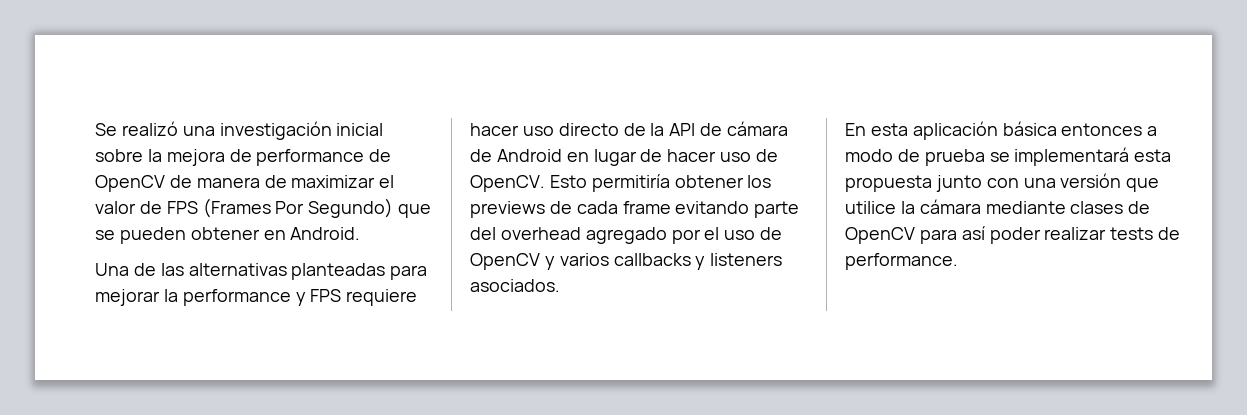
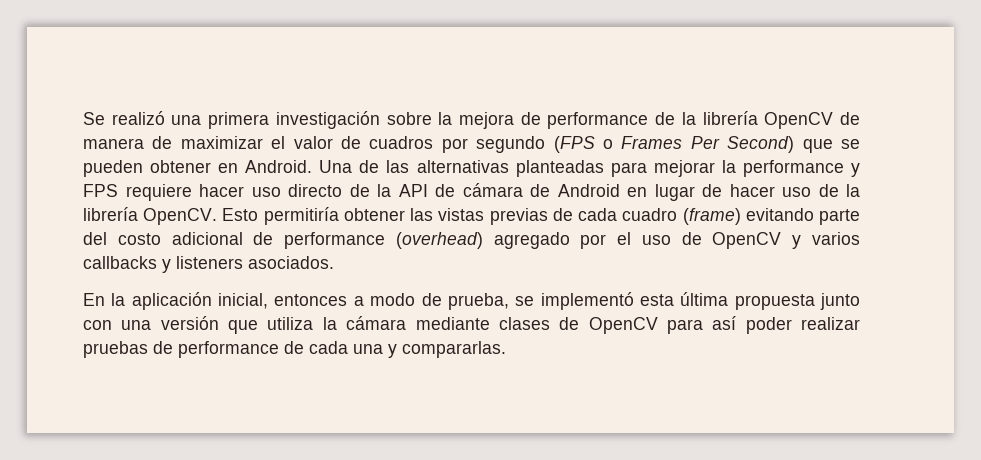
[219,121,384,140] investigación inicial -> [208,111,380,129] primera investigación
(392, 155) none -> [681,111,758,125] la librería
[166,198,394,218] FPS (Frames Por Segundo) -> [369,136,795,153] cuadros por segundo (FPS o Frames Per Second)
(361, 233) // -> (313, 166) none
(779, 155) none -> [846,184,860,197] [83,207,138,221] la librería
[747,175,772,188] [470,201,800,218] [470,227,581,240] los previews de cada frame evitando parte del overhead -> [410,208,861,225] [83,232,483,249] las vistas previas de cada cuadro (frame) evitando parte del costo adicional de performance (overhead)
[870,121,1057,140] esta aplicación básica -> [111,292,269,310] la aplicación inicial,
[924,147,1172,166] prueba se implementará esta -> [447,292,729,310] prueba, se implementó esta última
[845,201,896,214] utilice -> [267,317,314,330] utiliza
[1110,227,1181,240] [845,253,958,270] tests de performance. -> [83,341,506,358] pruebas de performance de cada una y compararlas.

